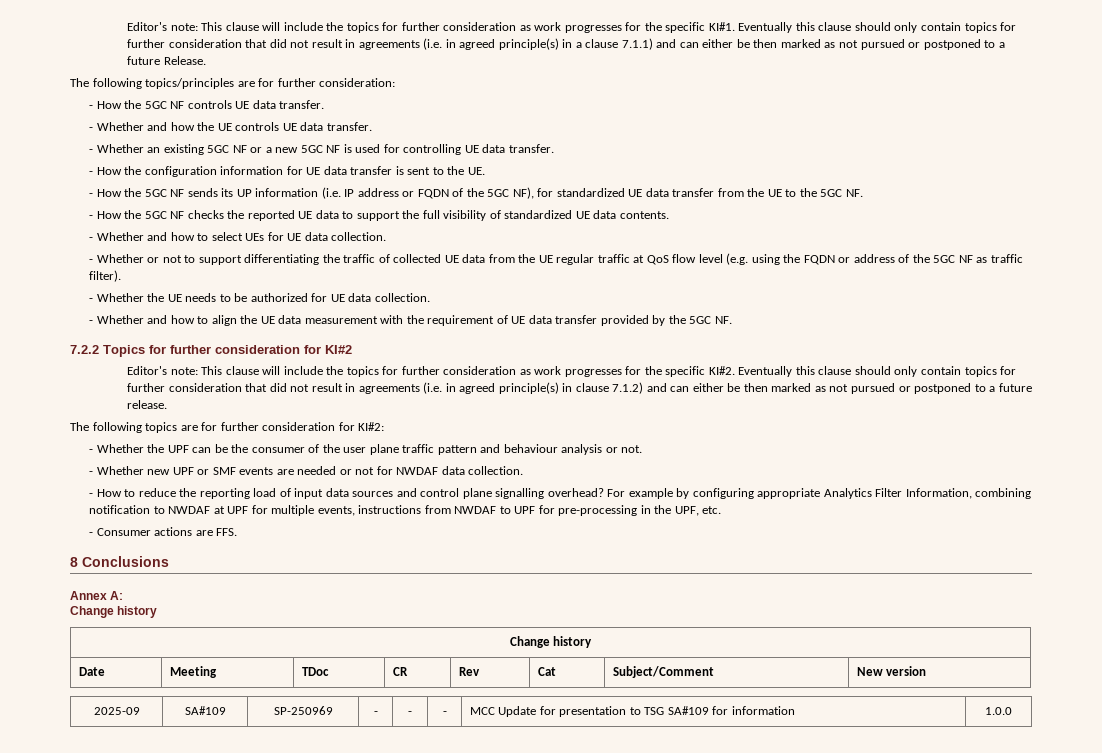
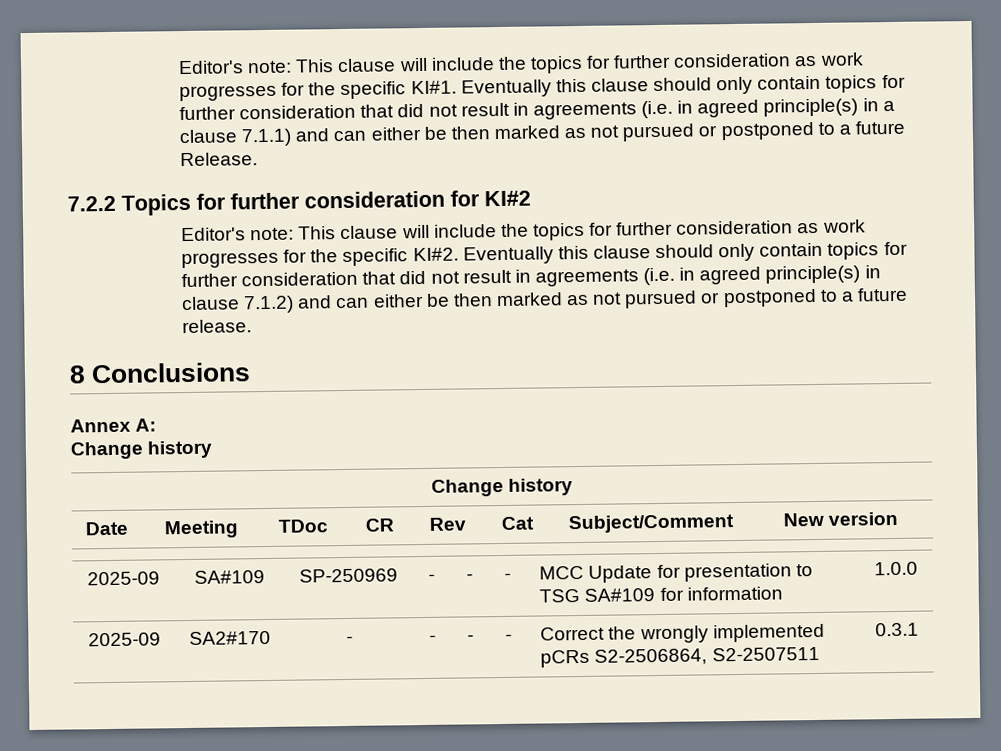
[70,78,396,89] [89,100,325,109] [89,122,372,131] [89,144,554,155] [89,166,485,177] [89,187,863,199] [89,210,669,221] [89,232,387,241] [89,253,1023,265] [89,270,122,282] [89,293,430,302] [89,315,732,326] // The following topics/principles are for further consideration: // - How the 5GC NF controls UE data transfer. // - Whether and how the UE controls UE data transfer. // - Whether an existing 5GC NF or a new 5GC NF is used for controlling UE data transfer. // - How the configuration information for UE data transfer is sent to the UE. // - How the 5GC NF sends its UP information (i.e. IP address or FQDN of the 5GC NF), for standardized UE data transfer from the UE to the 5GC NF. // - How the 5GC NF checks the reported UE data to support the full visibility of standardized UE data contents. // - Whether and how to select UEs for UE data collection. // - Whether or not to support differentiating the traffic of collected UE data from the UE regular traffic at QoS flow level (e.g. using the FQDN or address of the 5GC NF as traffic filter). // - Whether the UE needs to be authorized for UE data collection. // - Whether and how to align the UE data measurement with the requirement of UE data transfer provided by the 5GC NF. -> (258, 159) none
[70,422,385,433] [89,444,643,455] [89,466,524,475] [89,488,1032,499] [89,505,722,516] [89,527,238,536] // The following topics are for further consideration for KI#2: // - Whether the UPF can be the consumer of the user plane traffic pattern and behaviour analysis or not. // - Whether new UPF or SMF events are needed or not for NWDAF data collection. // - How to reduce the reporting load of input data sources and control plane signalling overhead? For example by configuring appropriate Analytics Filter Information, combining notification to NWDAF at UPF for multiple events, instructions from NWDAF to UPF for pre-processing in the UPF, etc. // - Consumer actions are FFS. -> (252, 326) none
(1012, 711) none -> [88,632,161,647] [189,630,271,645] [345,635,353,643] [428,634,436,642] [466,634,474,642] [504,633,512,641] [540,623,825,644] [540,646,820,668] [875,622,920,637] // 2025-09 | SA2#170 | - | - | - | - | Correct the wrongly implemented pCRs S2-2506864, S2-2507511 | 0.3.1

